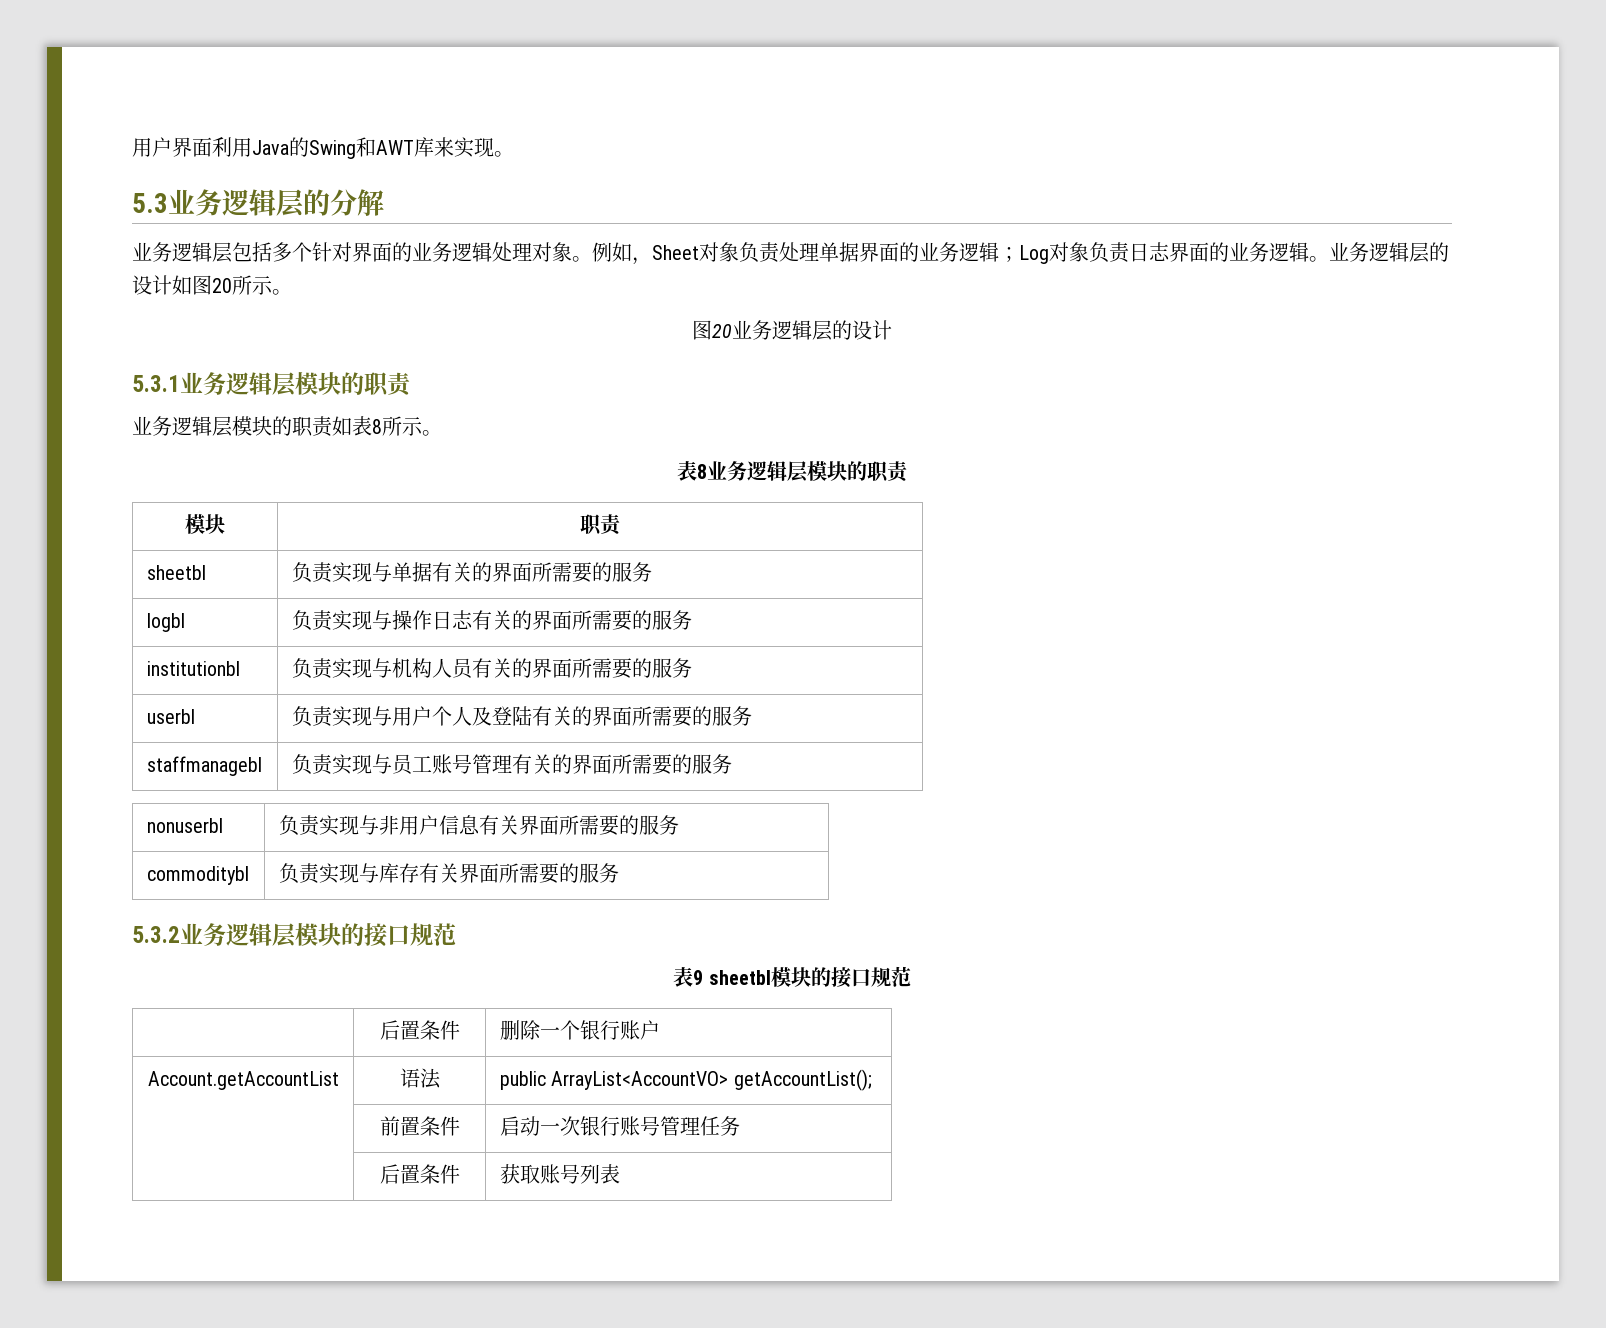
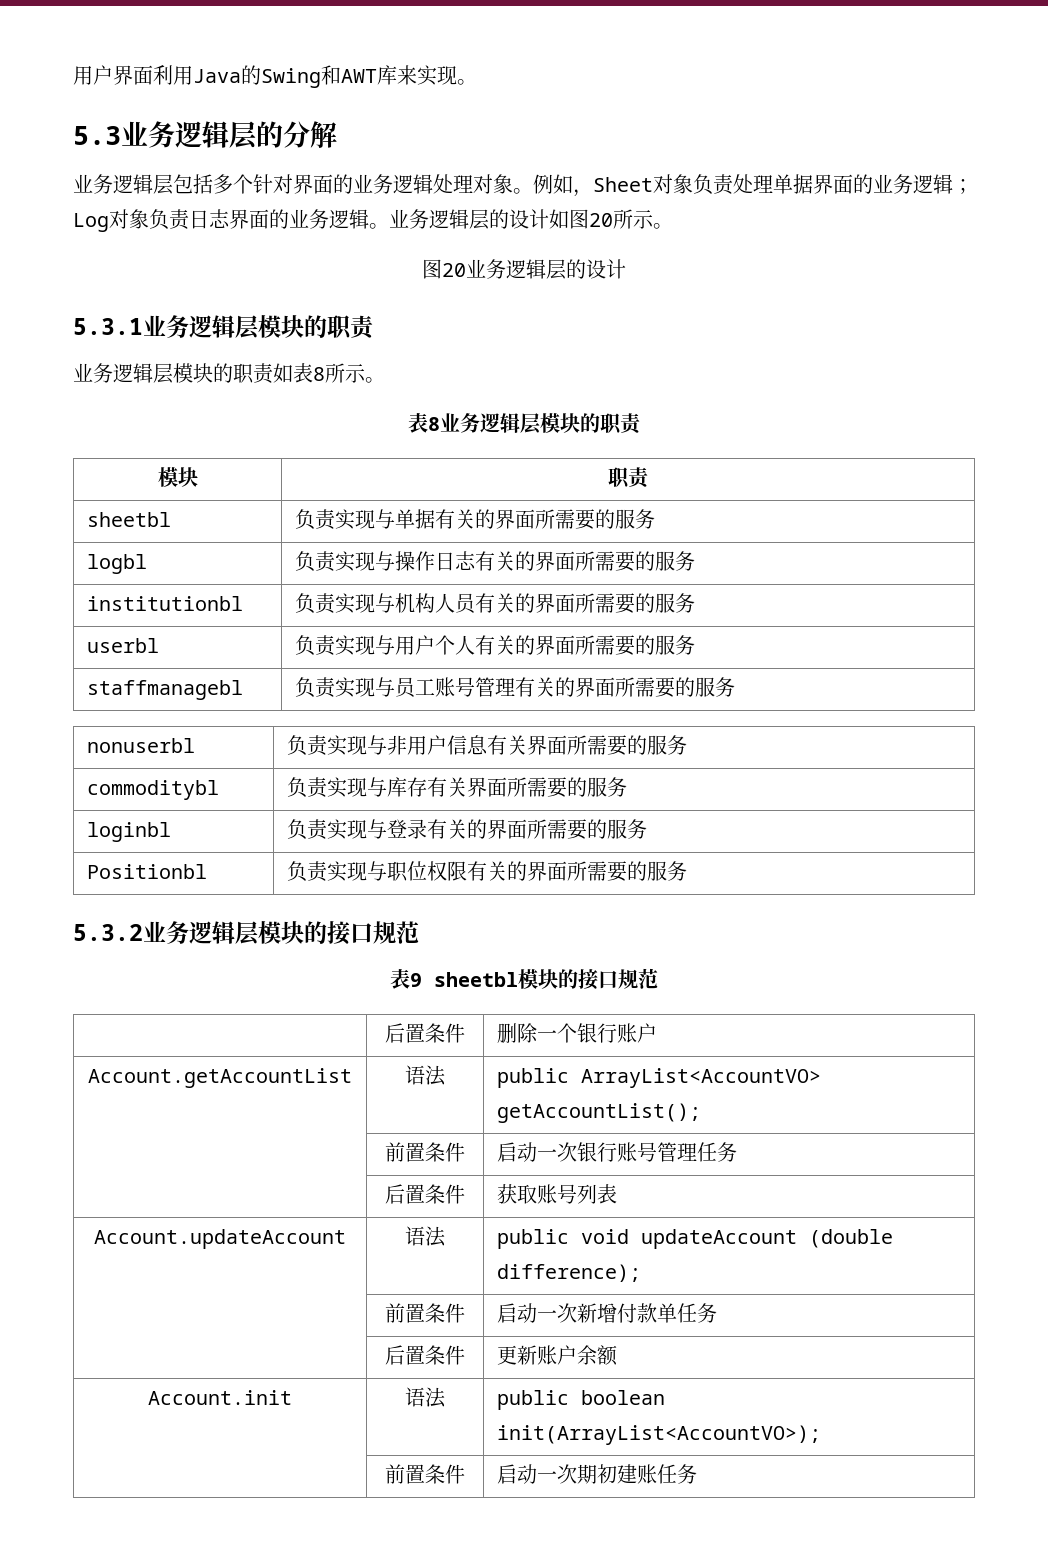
[471,706,532,726] 及登陆 -> (476, 645) none
(619, 873) none -> [87,822,172,842] [287,819,648,840] [87,864,208,879] [287,861,688,882] // loginbl | 负责实现与登录有关的界面所需要的服务 // Positionbl | 负责实现与职位权限有关的界面所需要的服务
(620, 1174) none -> [94,1229,346,1249] [405,1226,446,1247] [497,1229,894,1249] [497,1264,642,1282] [385,1303,465,1323] [497,1303,718,1323] [385,1345,465,1365] [497,1345,619,1366] [148,1390,292,1405] [405,1387,446,1408] [497,1390,666,1410] [497,1425,822,1445] [385,1464,465,1484] [497,1464,698,1484] // Account.updateAccount | 语法 | public void updateAccount (double difference); // | 前置条件 | 启动一次新增付款单任务 // | 后置条件 | 更新账户余额 // Account.init | 语法 | public boolean init(ArrayList<AccountVO>); // | 前置条件 | 启动一次期初建账任务

